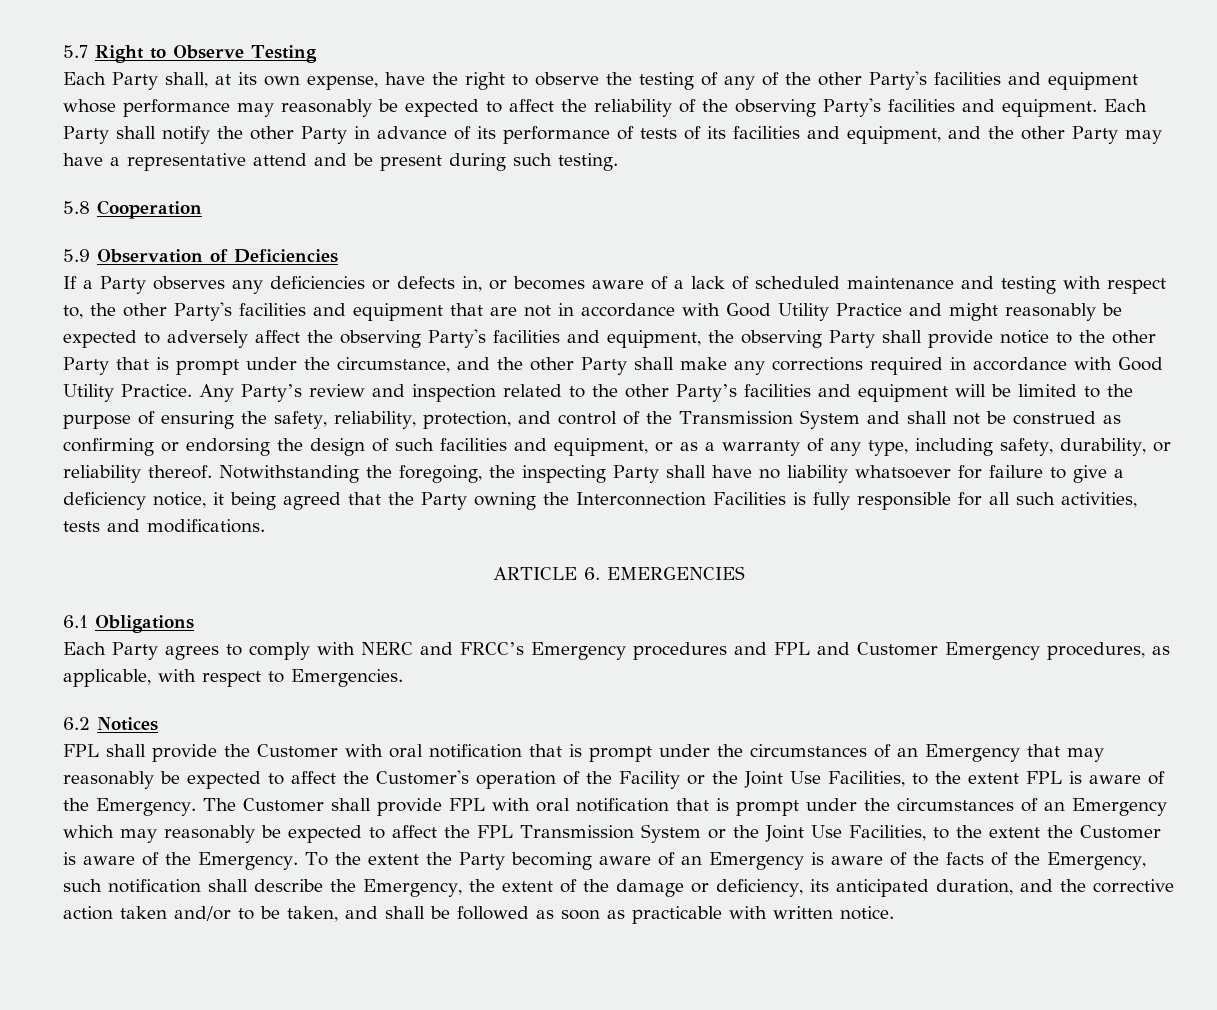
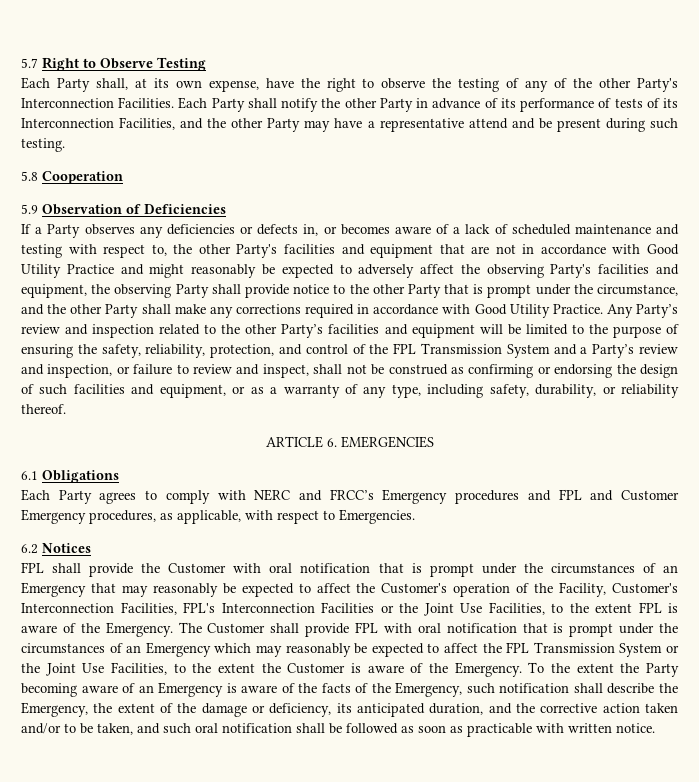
[934,72,1138,90] [63,98,1097,117] facilities and equipment whose performance may reasonably be expected to affect the reliability of the observing Party's facilities and equipment. -> [21,97,175,108] Interconnection Facilities.
[733,126,941,144] facilities and equipment, -> [21,117,176,130] Interconnection Facilities,
(672, 417) none -> [393,343,417,354] FPL
(900, 417) none -> [580,344,678,358] [21,364,309,378] a Party’s review and inspection, or failure to review and inspect,
[219,465,1124,483] [63,492,1137,510] [63,519,265,533] Notwithstanding the foregoing, the inspecting Party shall have no liability whatsoever for failure to give a deficiency notice, it being agreed that the Party owning the Interconnection Facilities is fully responsible for all such activities, tests and modifications. -> (66, 409) none
[619,771,680,789] Facility -> [559,582,679,597] [21,602,374,615] Facility, Customer's Interconnection Facilities, FPL's Interconnection Facilities
(378, 912) none -> [163,723,292,734] such oral notification

